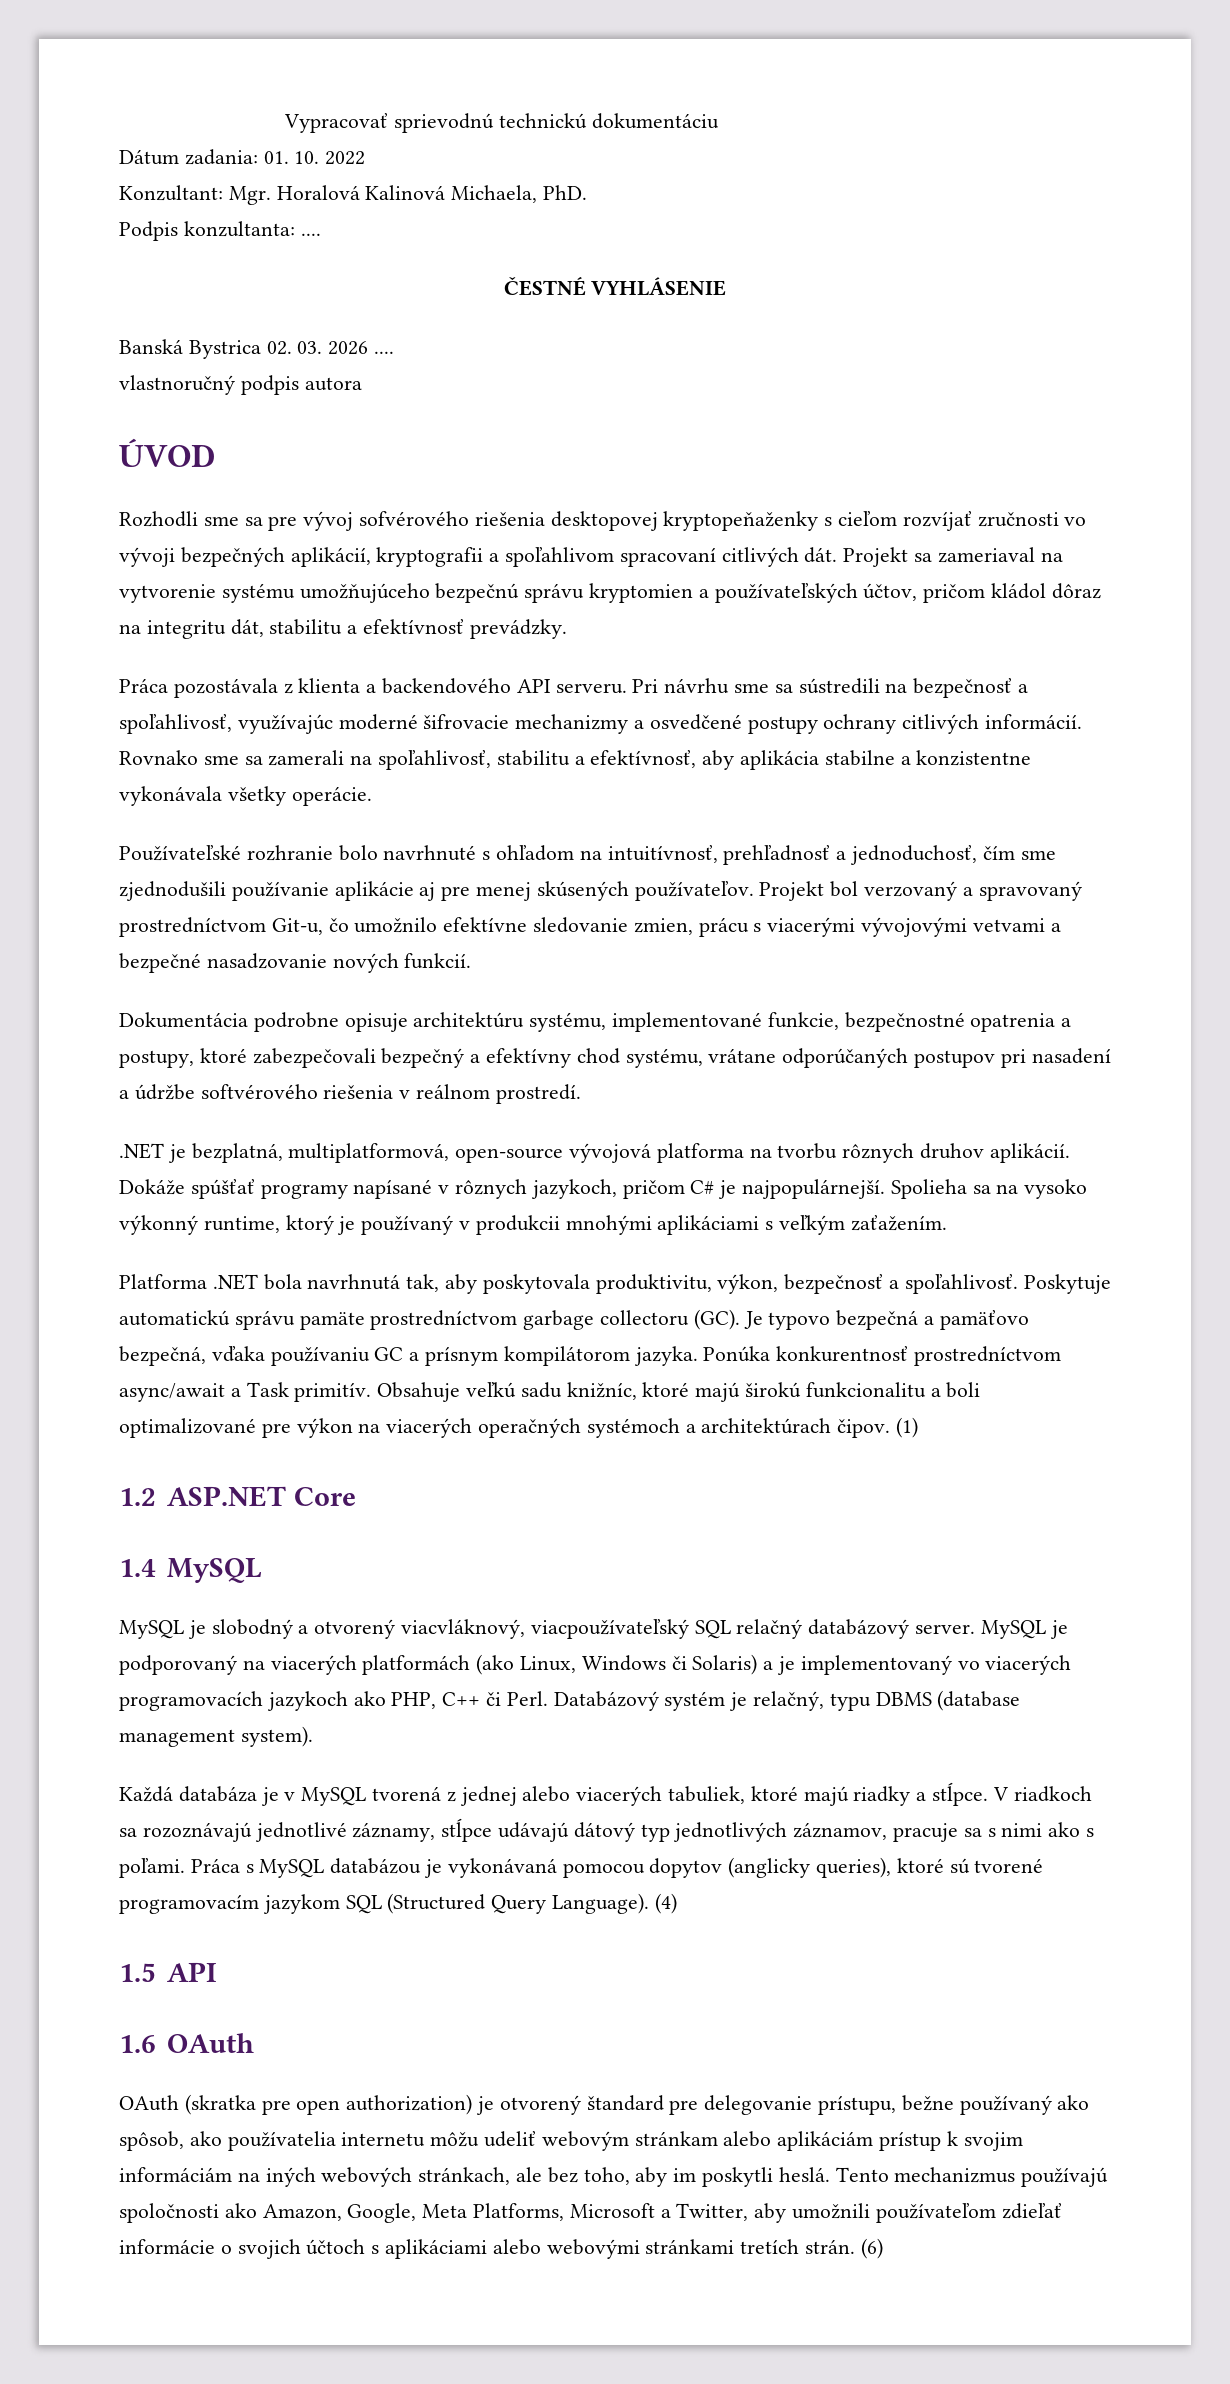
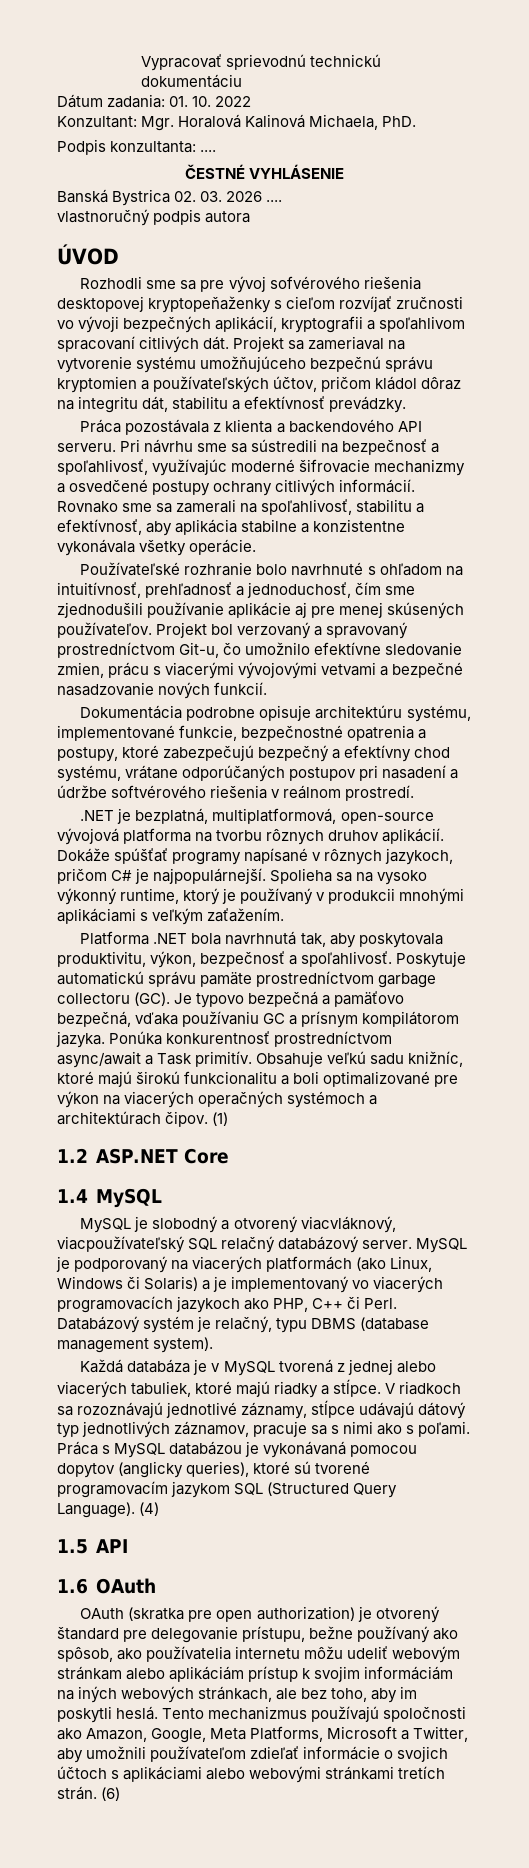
[252,1048,376,1068] zabezpečovali -> [163,745,255,761] zabezpečujú

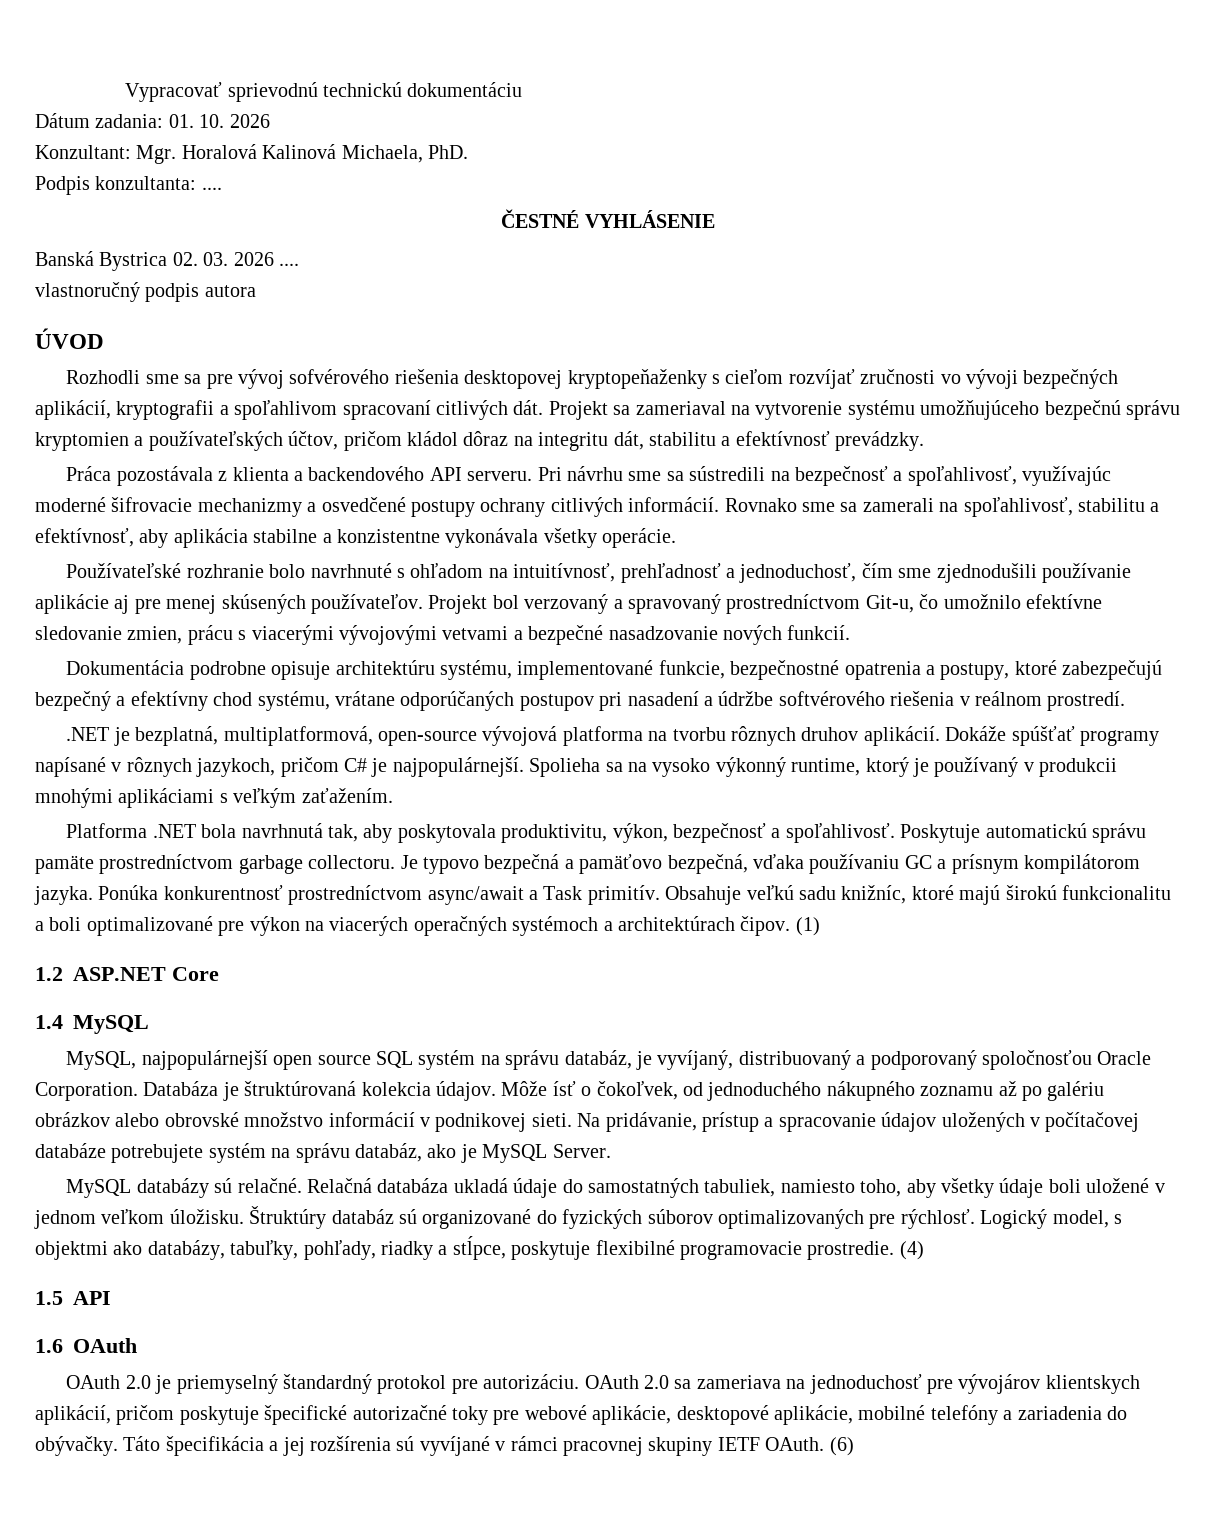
[215,96,252,107] 2022 -> [229,114,270,128] 2026
[57,992,171,1006] collectoru (GC). -> [308,855,396,869] collectoru.
[80,1216,396,1233] [57,1236,468,1253] [56,1256,433,1273] [57,1276,444,1293] [57,1296,398,1313] [57,1316,430,1333] [57,1337,214,1353] [80,1359,436,1376] [57,1379,462,1398] [57,1400,467,1419] [57,1421,471,1438] [57,1441,418,1458] [57,1461,371,1478] [57,1481,398,1498] [57,1502,135,1518] MySQL je slobodný a otvorený viacvláknový, viacpoužívateľský SQL relačný databázový server. MySQL je podporovaný na viacerých platformách (ako Linux, Windows či Solaris) a je implementovaný vo viacerých programovacích jazykoch ako PHP, C++ či Perl. Databázový systém je relačný, typu DBMS (database management system). // Každá databáza je v MySQL tvorená z jednej alebo viacerých tabuliek, ktoré majú riadky a stĺpce. V riadkoch sa rozoznávajú jednotlivé záznamy, stĺpce udávajú dátový typ jednotlivých záznamov, pracuje sa s nimi ako s poľami. Práca s MySQL databázou je vykonávaná pomocou dopytov (anglicky queries), ktoré sú tvorené programovacím jazykom SQL (Structured Query Language). -> [66,1050,1152,1070] [35,1081,1105,1101] [35,1112,1140,1132] [35,1143,611,1163] [66,1178,1165,1198] [34,1206,1122,1229] [35,1236,895,1260] MySQL, najpopulárnejší open source SQL systém na správu databáz, je vyvíjaný, distribuovaný a podporovaný spoločnosťou Oracle Corporation. Databáza je štruktúrovaná kolekcia údajov. Môže ísť o čokoľvek, od jednoduchého nákupného zoznamu až po galériu obrázkov alebo obrovské množstvo informácií v podnikovej sieti. Na pridávanie, prístup a spracovanie údajov uložených v počítačovej databáze potrebujete systém na správu databáz, ako je MySQL Server. // MySQL databázy sú relačné. Relačná databáza ukladá údaje do samostatných tabuliek, namiesto toho, aby všetky údaje boli uložené v jednom veľkom úložisku. Štruktúry databáz sú organizované do fyzických súborov optimalizovaných pre rýchlosť. Logický model, s objektmi ako databázy, tabuľky, pohľady, riadky a stĺpce, poskytuje flexibilné programovacie prostredie.
[128,1606,440,1623] [57,1626,459,1643] [57,1646,461,1663] [57,1666,454,1682] [57,1686,418,1703] [57,1706,467,1723] [57,1726,469,1743] [57,1746,449,1763] [57,1766,446,1783] [57,1786,97,1800] (skratka pre open authorization) je otvorený štandard pre delegovanie prístupu, bežne používaný ako spôsob, ako používatelia internetu môžu udeliť webovým stránkam alebo aplikáciám prístup k svojim informáciám na iných webových stránkach, ale bez toho, aby im poskytli heslá. Tento mechanizmus používajú spoločnosti ako Amazon, Google, Meta Platforms, Microsoft a Twitter, aby umožnili používateľom zdieľať informácie o svojich účtoch s aplikáciami alebo webovými stránkami tretích strán. -> [125,1374,1140,1394] [35,1405,1127,1425] [35,1436,825,1456] 2.0 je priemyselný štandardný protokol pre autorizáciu. OAuth 2.0 sa zameriava na jednoduchosť pre vývojárov klientskych aplikácií, pričom poskytuje špecifické autorizačné toky pre webové aplikácie, desktopové aplikácie, mobilné telefóny a zariadenia do obývačky. Táto špecifikácia a jej rozšírenia sú vyvíjané v rámci pracovnej skupiny IETF OAuth.

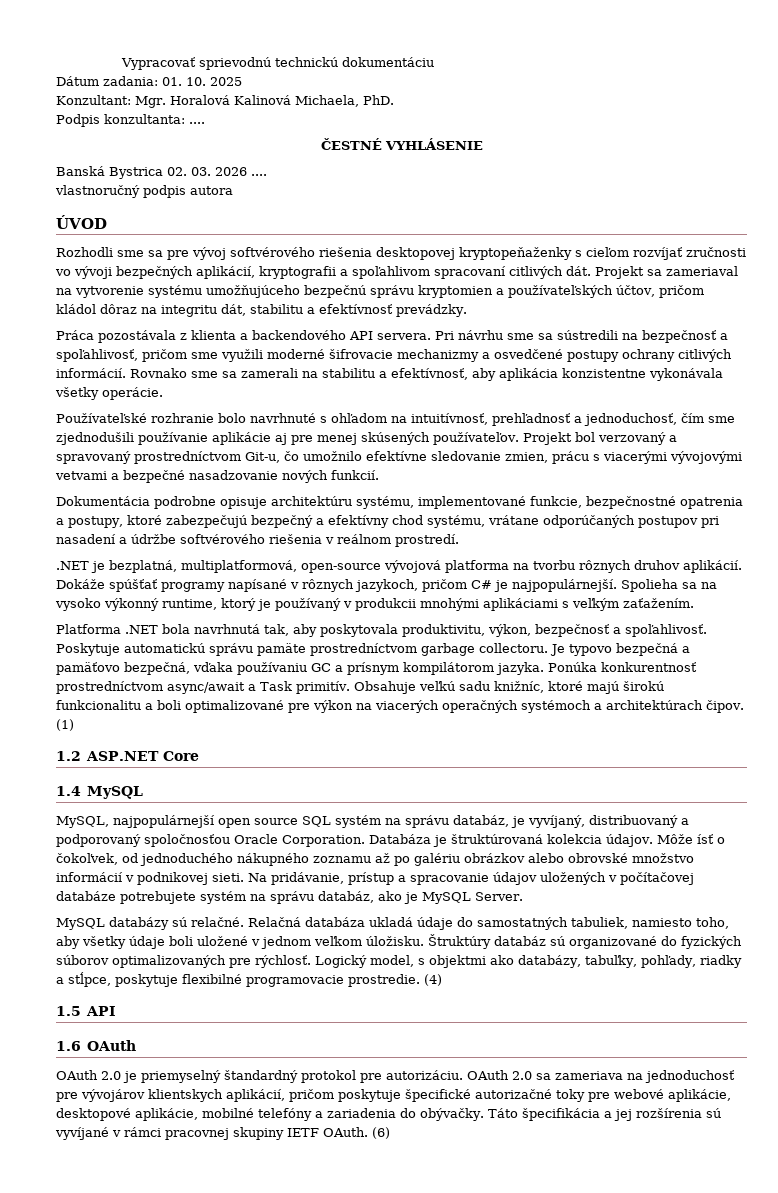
[229,114,270,128] 2026 -> [210,77,242,86] 2025
[289,369,390,384] sofvérového -> [230,247,315,257] softvérového
[467,471,533,481] serveru. -> [377,333,431,340] servera.
[1022,466,1112,486] využívajúc -> [142,349,263,362] pričom sme využili
[963,497,1073,517] spoľahlivosť, -> (318, 374) none
[253,529,332,543] stabilne a -> (558, 374) none

